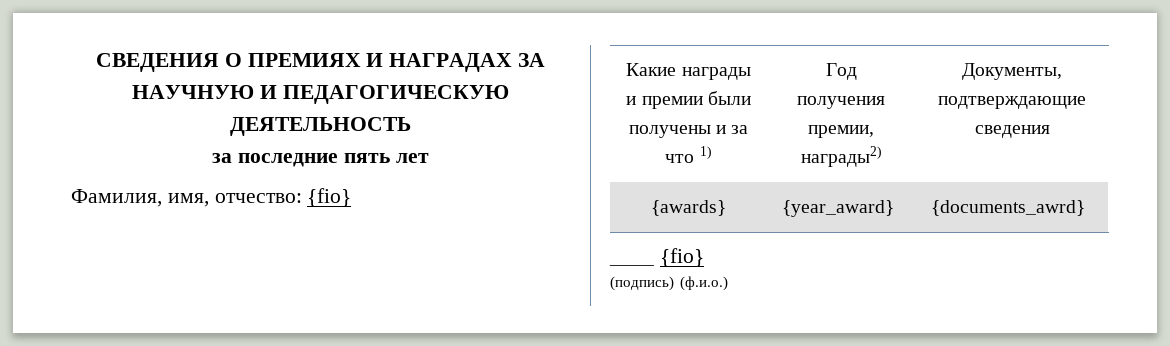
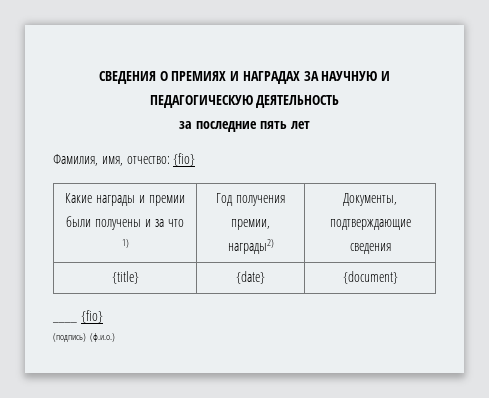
[651,200,726,216] [781,200,894,217] [930,200,1085,216] {awards} | {year_award} | {documents_awrd} -> [111,271,139,284] [236,271,265,284] [342,271,398,284] {title} | {date} | {document}

